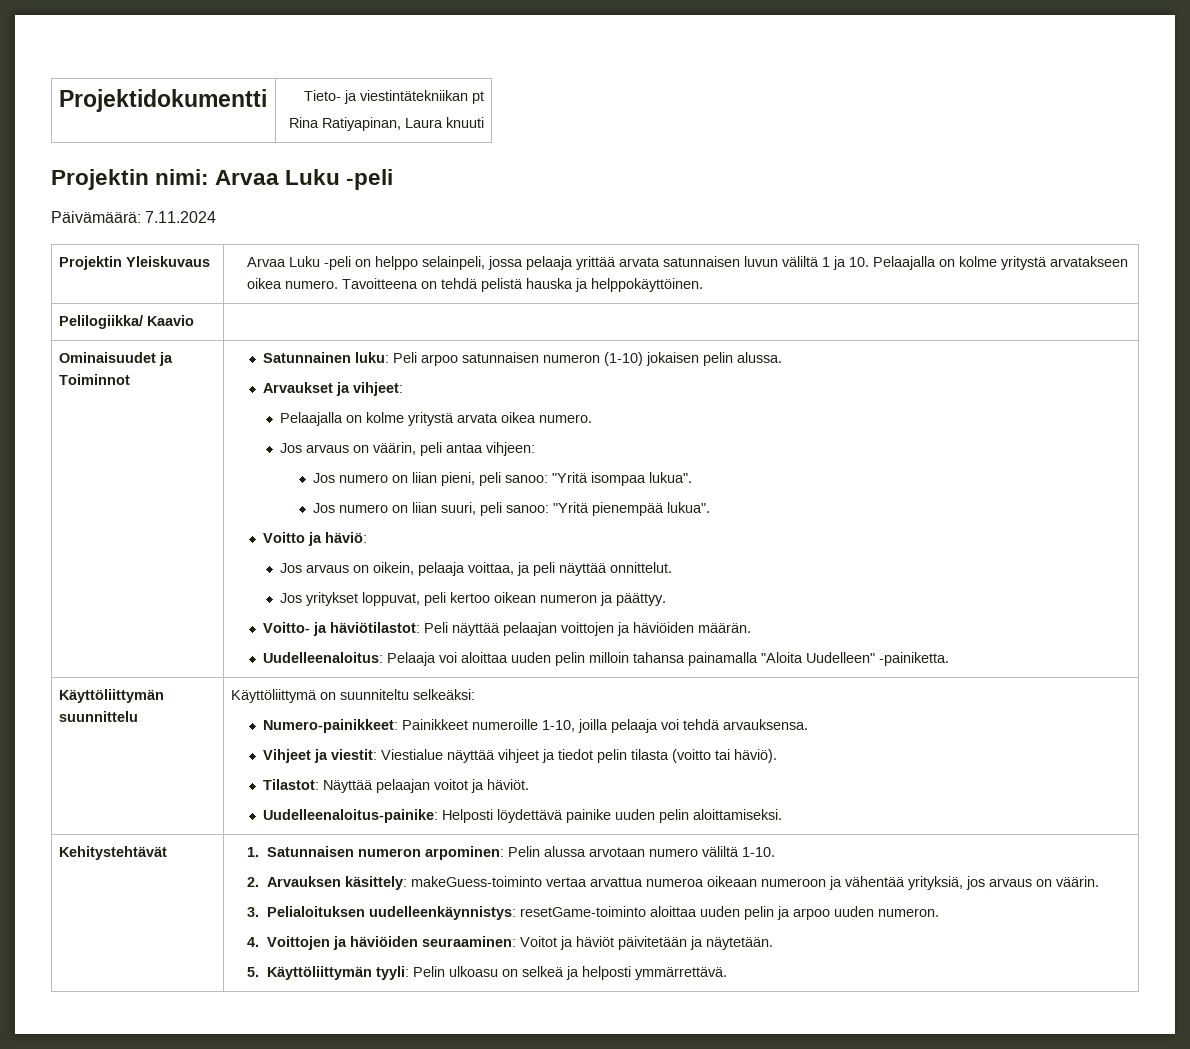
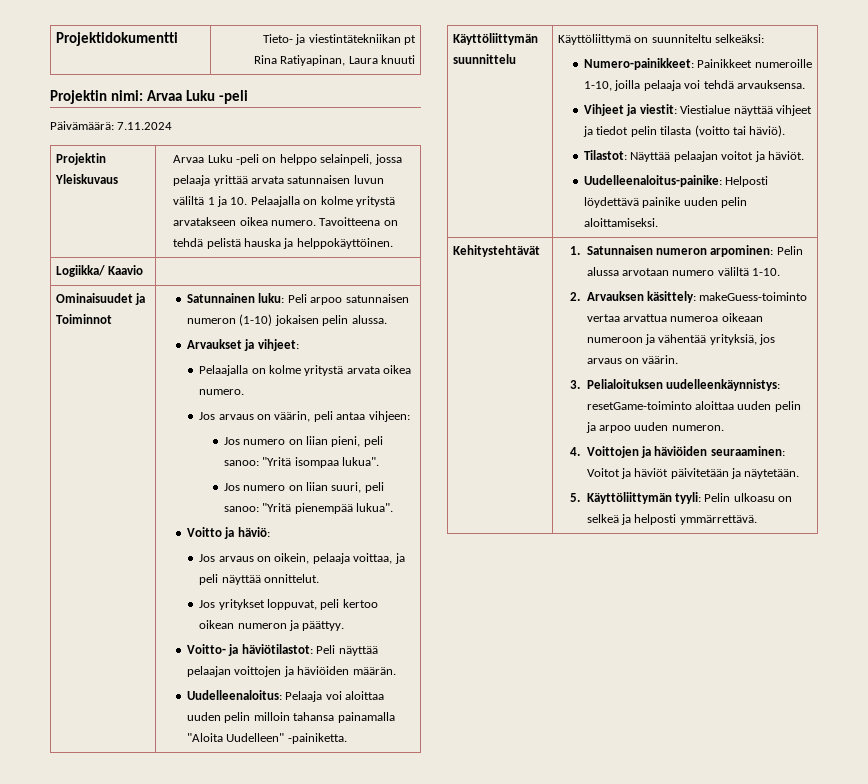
[58,315,143,329] Pelilogiikka/ -> [56,265,106,277] Logiikka/

